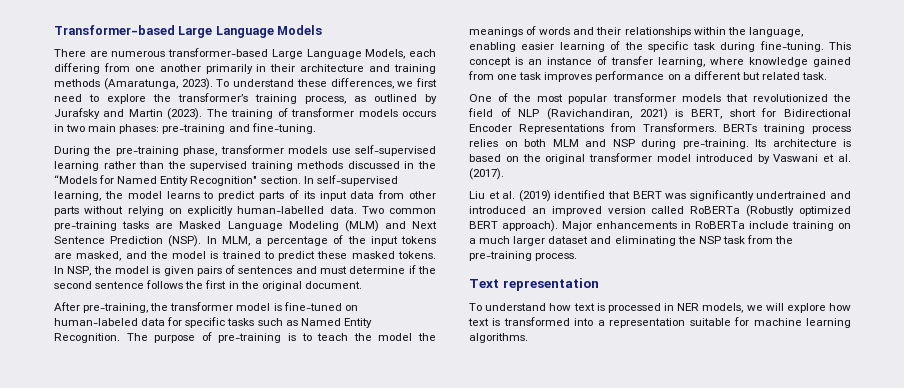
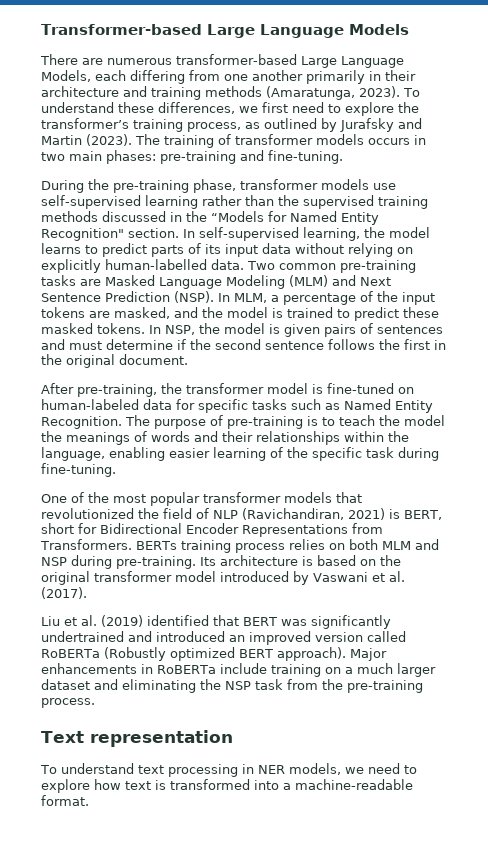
[378,190,436,199] [54,206,79,216] from other parts -> (291, 248) none
[829,42,851,50] [469,56,851,67] [468,71,828,82] This concept is an instance of transfer learning, where knowledge gained from one task improves performance on a different but related task. -> (116, 470) none
[549,303,661,313] how text is processed -> [137,764,238,777] text processing
[765,303,784,311] will -> [367,763,417,774] need to
[609,317,851,328] [469,333,528,343] representation suitable for machine learning algorithms. -> [295,779,413,790] [41,795,89,806] machine-readable format.

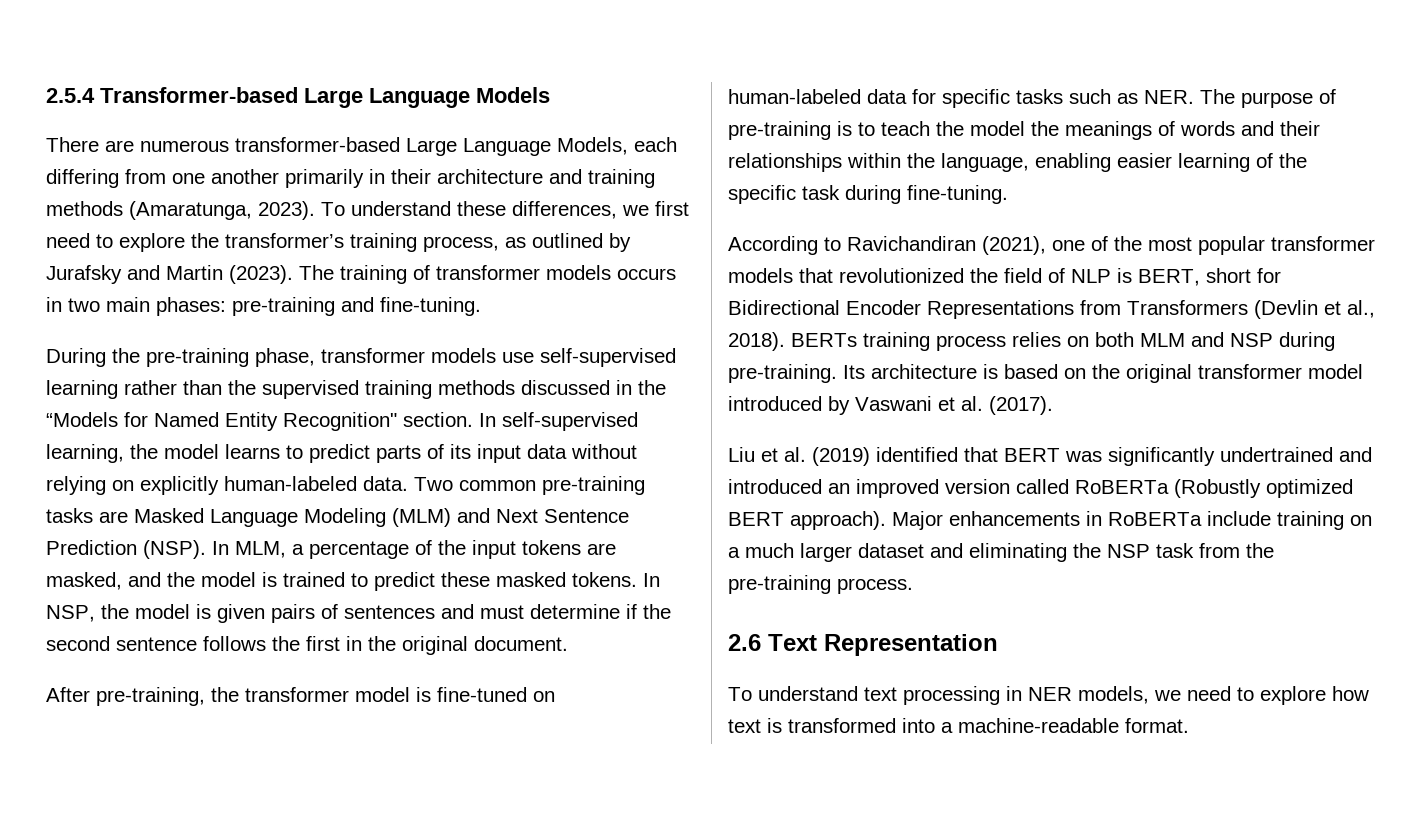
(41, 29) none -> [46,88,95,103] 2.5.4
[105,259,207,270] human-labelled -> [224,476,357,491] human-labeled
[344,399,433,413] [41,416,122,429] Named Entity Recognition. -> [1144,90,1194,104] NER.
[41,494,67,503] One -> [728,236,1085,255] According to Ravichandiran (2021), one
[242,508,385,520] (Ravichandiran, 2021) -> (1111, 276) none
[40,539,132,550] Transformers. -> [1127,300,1375,319] [728,332,785,351] Transformers (Devlin et al., 2018).
[41,730,233,747] Text representation -> [728,634,998,656] 2.6 Text Representation

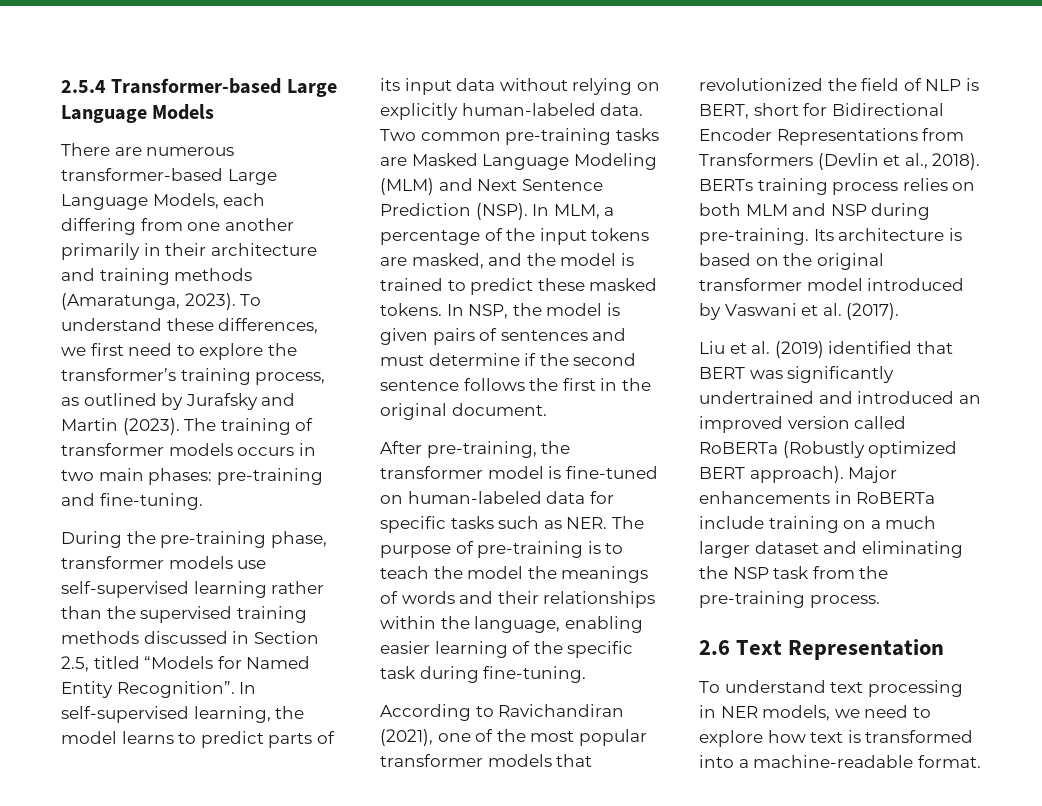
[638,380,666,395] the -> [253,631,319,644] [61,656,140,672] Section 2.5, titled
[283,412,473,431] Recognition" section. -> [116,681,235,698] Recognition”.

